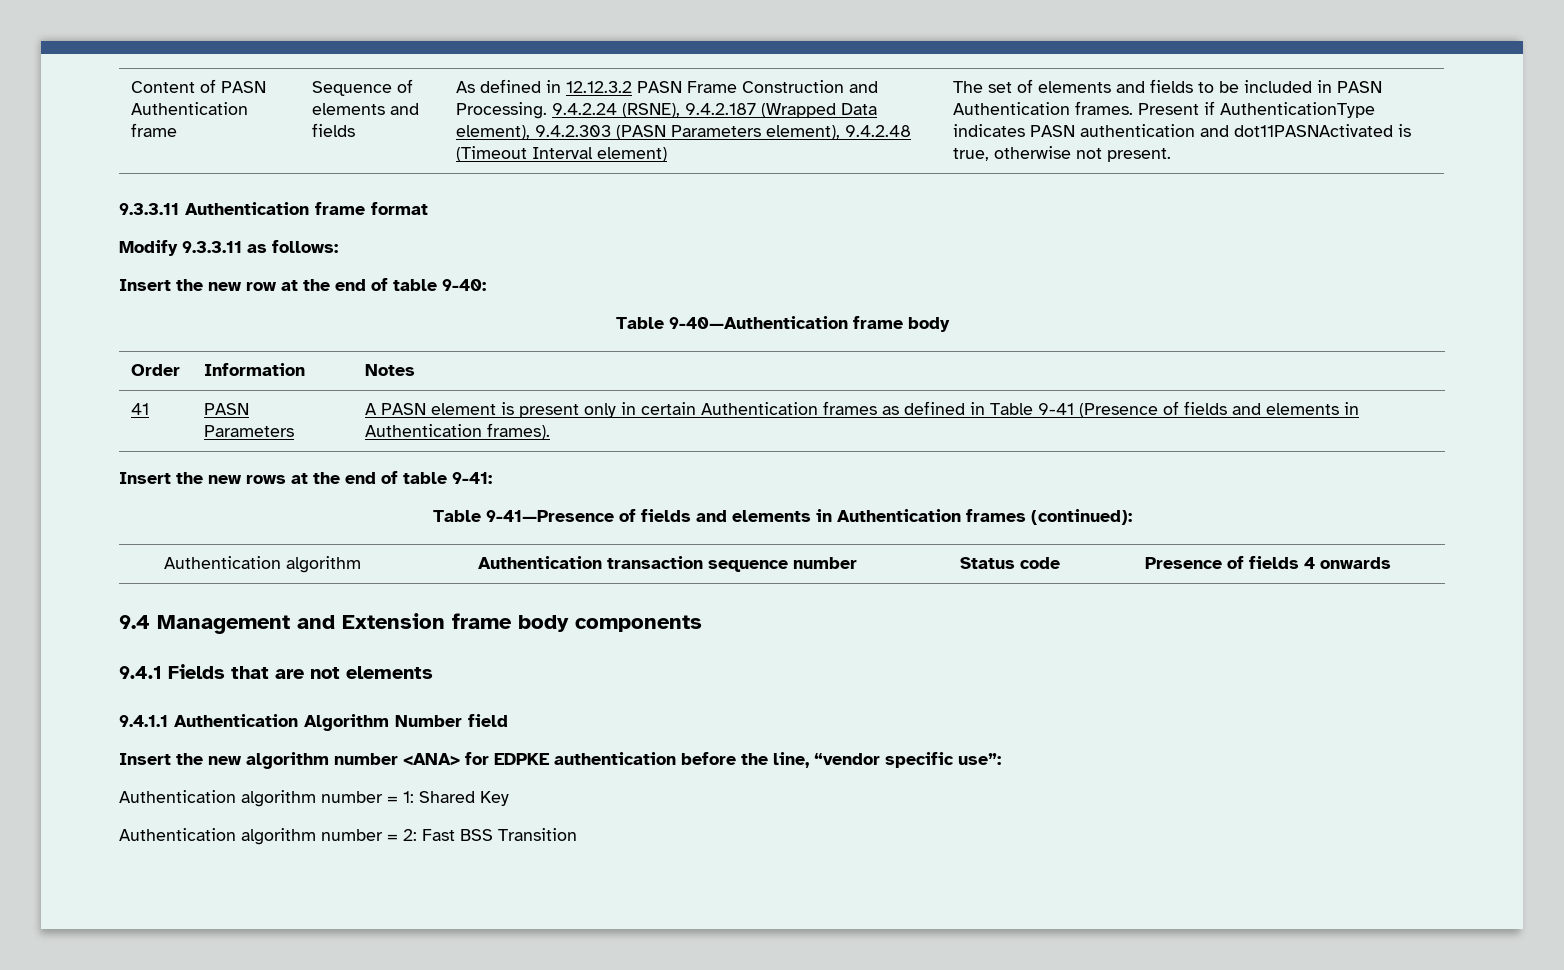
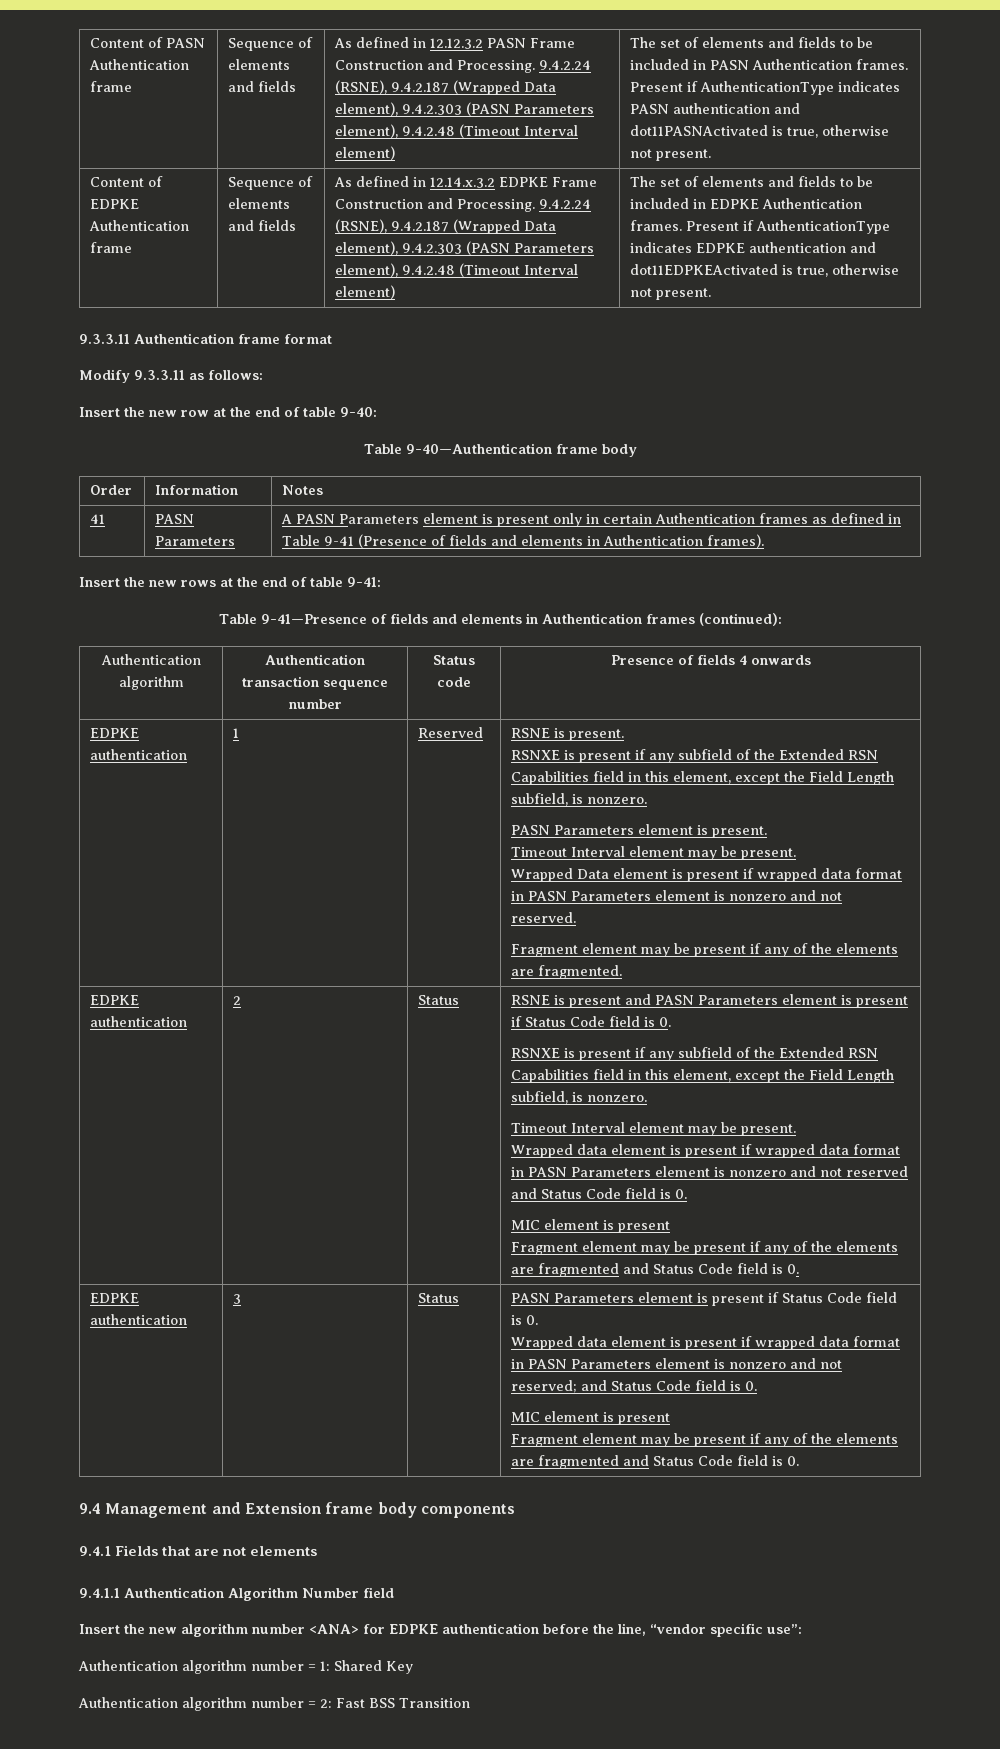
(1171, 155) none -> [90,176,164,187] [90,199,140,209] [89,220,190,231] [90,242,133,253] [228,176,314,190] [228,198,291,209] [228,220,297,231] [334,176,598,188] [335,198,592,212] [335,219,557,234] [335,241,595,255] [335,263,579,277] [335,285,396,299] [630,176,874,187] [630,198,863,209] [630,220,891,234] [630,242,877,253] [630,264,900,277] [630,288,712,300] // Content of EDPKE Authentication frame | Sequence of elements and fields | As defined in 12.14.x.3.2 EDPKE Frame Construction and Processing. 9.4.2.24 (RSNE), 9.4.2.187 (Wrapped Data element), 9.4.2.303 (PASN Parameters element), 9.4.2.48 (Timeout Interval element) | The set of elements and fields to be included in EDPKE Authentication frames. Present if AuthenticationType indicates EDPKE authentication and dot11EDPKEActivated is true, otherwise not present.
(426, 409) none -> [339,514,420,524] Parameters
(1391, 563) none -> [90,728,140,738] [90,749,188,760] [233,728,240,738] [418,727,484,738] [511,728,625,741] [511,749,879,763] [511,771,895,785] [511,793,648,806] [511,824,768,838] [511,846,797,860] [511,868,903,882] [511,890,843,901] [511,912,577,923] [511,943,899,957] [511,965,623,979] [90,995,140,1005] [90,1016,188,1027] [233,996,242,1005] [418,995,460,1005] [511,994,909,1008] [511,1016,672,1027] [511,1047,879,1061] [511,1069,895,1083] [511,1091,648,1104] [511,1122,797,1136] [511,1144,901,1158] [511,1166,909,1177] [511,1188,688,1199] [511,1219,671,1233] [511,1241,899,1255] [511,1263,800,1277] [90,1293,140,1303] [90,1314,188,1325] [233,1294,242,1304] [418,1293,460,1303] [511,1292,898,1306] [511,1315,539,1325] [511,1336,901,1350] [511,1358,843,1369] [511,1380,758,1393] [511,1411,671,1425] [511,1433,899,1447] [511,1455,800,1469] // EDPKE authentication | 1 | Reserved | RSNE is present. // RSNXE is present if any subfield of the Extended RSN Capabilities field in this element, except the Field Length subfield, is nonzero. // PASN Parameters element is present. // Timeout Interval element may be present. // Wrapped Data element is present if wrapped data format in PASN Parameters element is nonzero and not reserved. // Fragment element may be present if any of the elements are fragmented. // EDPKE authentication | 2 | Status | RSNE is present and PASN Parameters element is present if Status Code field is 0. // RSNXE is present if any subfield of the Extended RSN Capabilities field in this element, except the Field Length subfield, is nonzero. // Timeout Interval element may be present. // Wrapped data element is present if wrapped data format in PASN Parameters element is nonzero and not reserved and Status Code field is 0. // MIC element is present // Fragment element may be present if any of the elements are fragmented and Status Code field is 0. // EDPKE authentication | 3 | Status | PASN Parameters element is present if Status Code field is 0. // Wrapped data element is present if wrapped data format in PASN Parameters element is nonzero and not reserved; and Status Code field is 0. // MIC element is present // Fragment element may be present if any of the elements are fragmented and Status Code field is 0.

